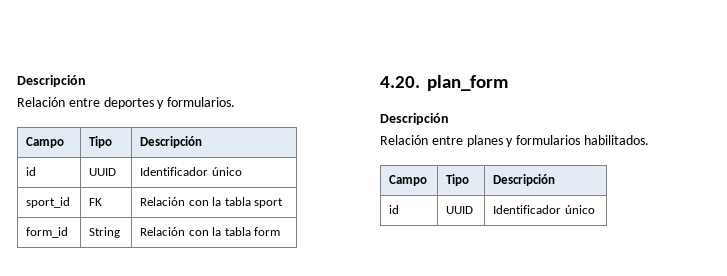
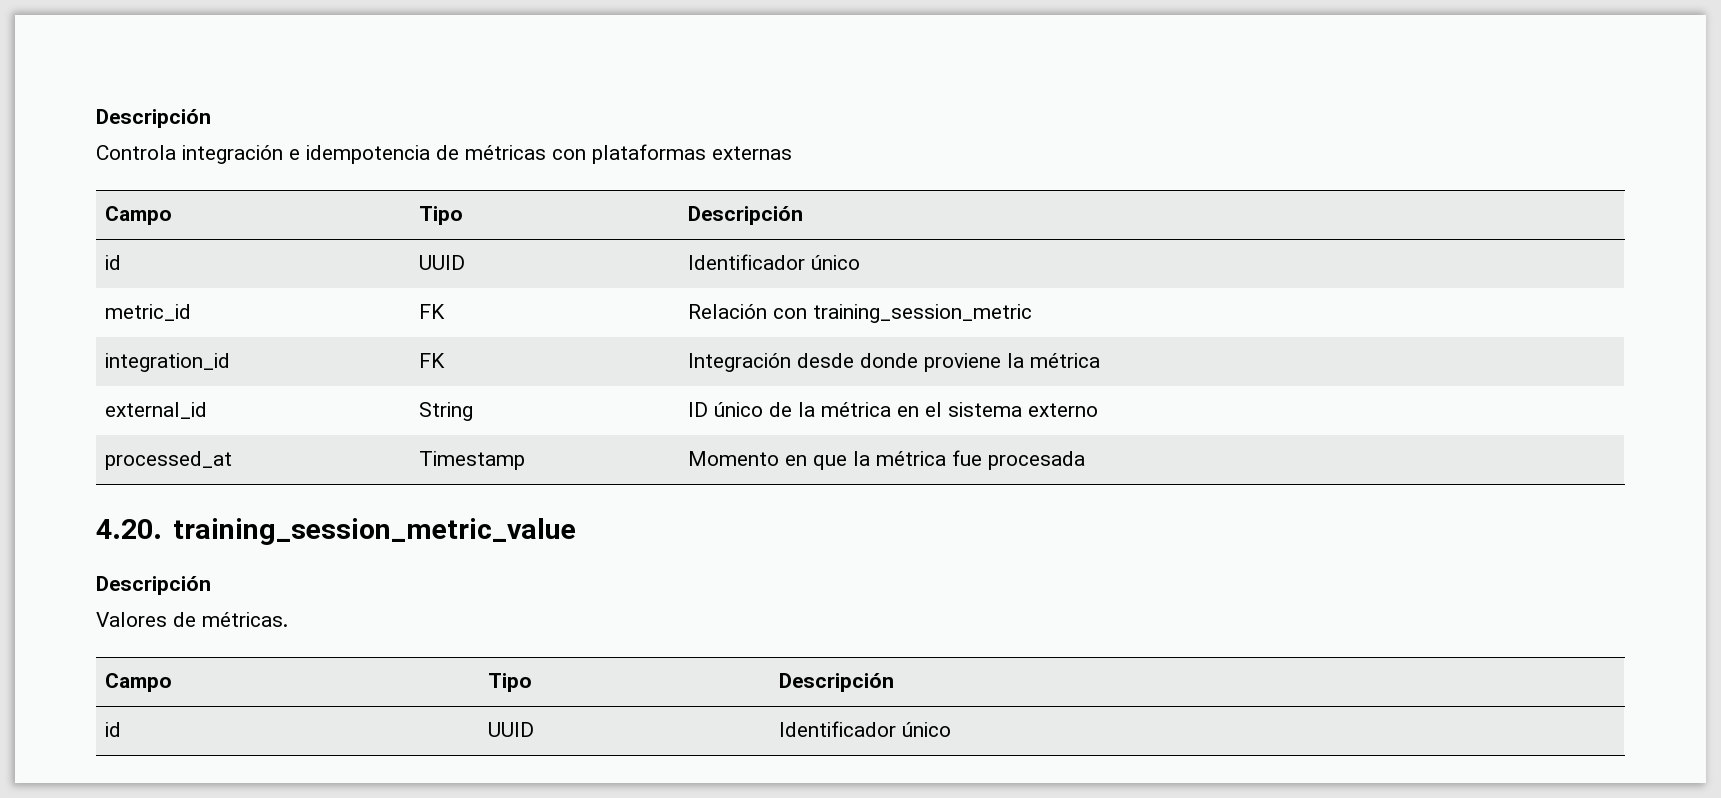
[17,75,86,87] [17,97,236,109] Descripción // Relación entre deportes y formularios. -> [96,109,211,128] [96,144,792,164] Descripción // Controla integración e idempotencia de métricas con plataformas externas
[26,197,71,208] sport_id -> [105,304,192,321] metric_id
[212,197,283,208] [26,227,69,238] [89,227,121,238] [140,227,280,236] la tabla sport // form_id | String | Relación con la tabla form -> [813,304,1033,323] [105,353,231,372] [419,353,446,368] [688,353,1101,372] [105,402,208,419] [419,402,474,421] [688,402,1099,417] [105,451,233,470] [419,451,526,470] [688,450,1086,470] training_session_metric // integration_id | FK | Integración desde donde proviene la métrica // external_id | String | ID único de la métrica en el sistema externo // processed_at | Timestamp | Momento en que la métrica fue procesada
[427,75,508,91] [380,113,449,125] [380,135,649,147] plan_form // Descripción // Relación entre planes y formularios habilitados. -> [172,518,576,545] [96,576,211,595] [96,612,288,627] training_session_metric_value // Descripción // Valores de métricas.

